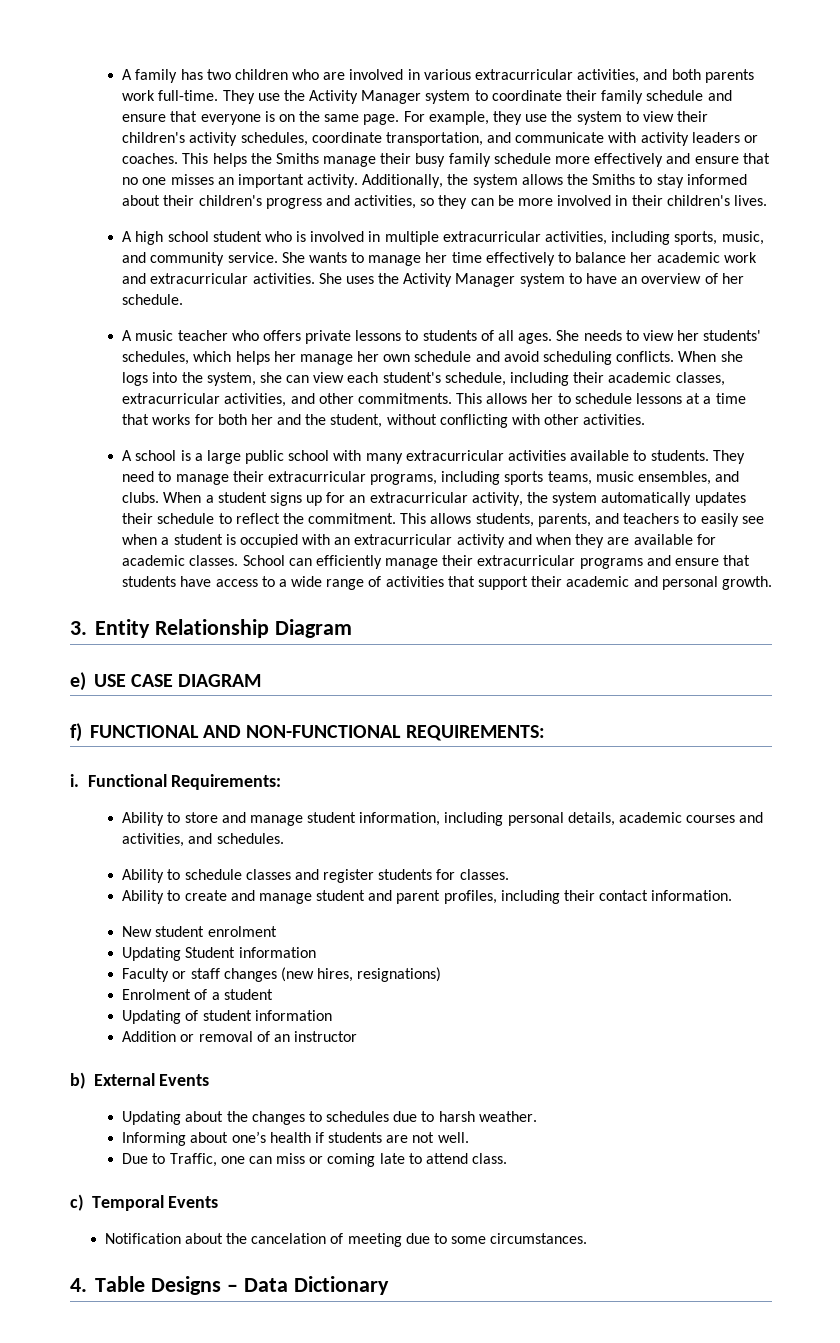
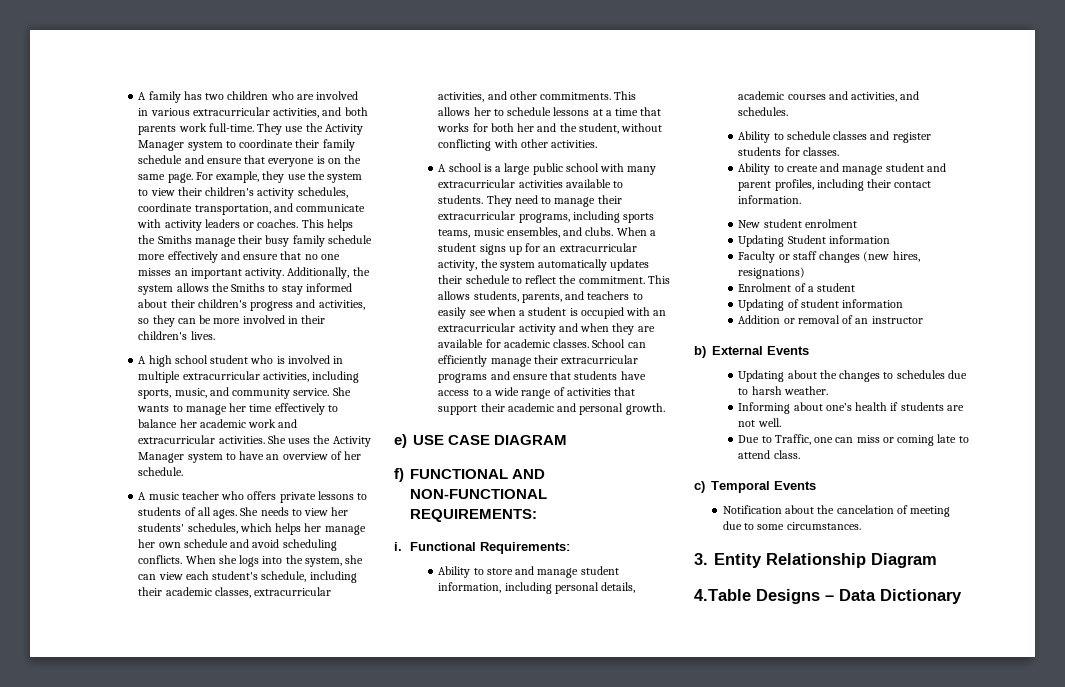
[70,619,352,638] // 3. Entity Relationship Diagram -> (665, 409) none
[70,1276,145,1292] 4. Table -> [694,553,937,568] [694,589,751,601] 3. Entity Relationship Diagram // 4.Table

